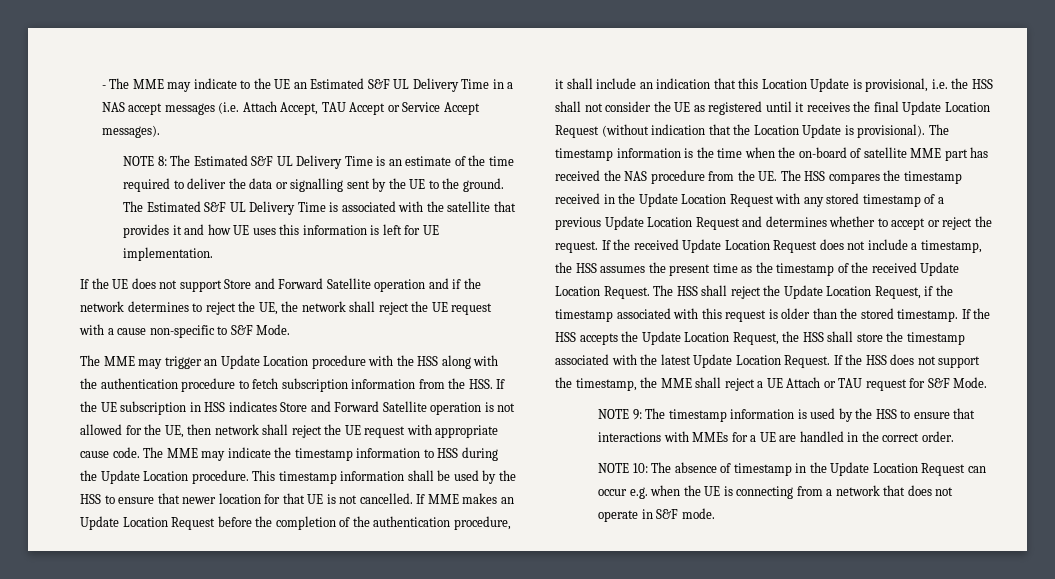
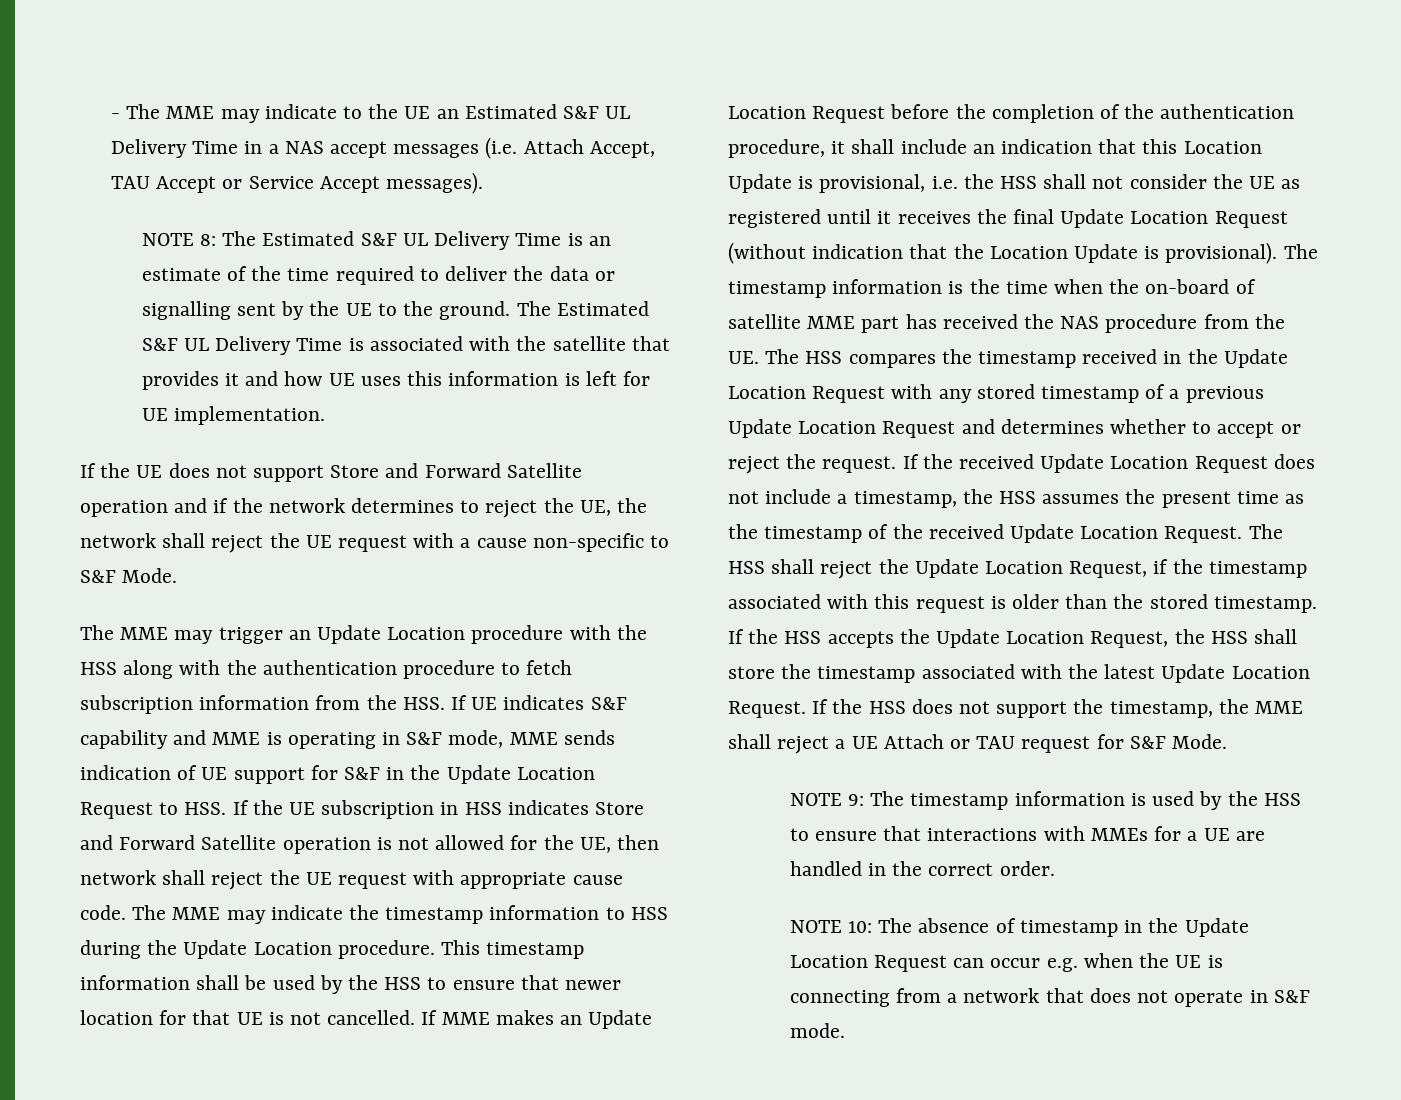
(506, 384) none -> [471,695,627,710] [80,730,615,749] [80,765,595,784] [80,800,249,819] UE indicates S&F capability and MME is operating in S&F mode, MME sends indication of UE support for S&F in the Update Location Request to HSS. If

